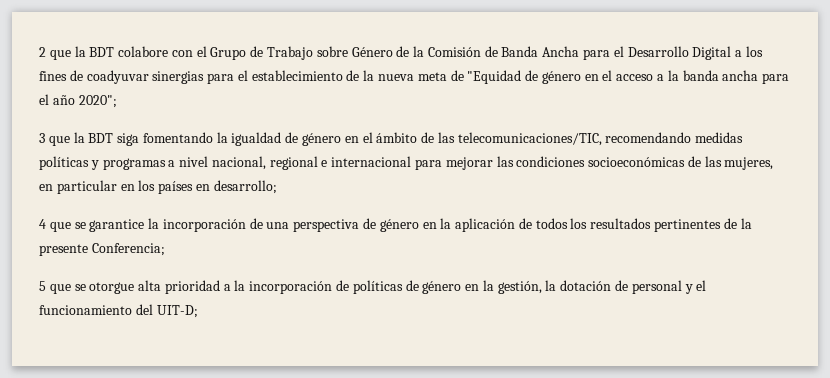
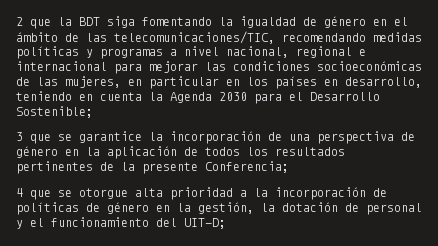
[118,46,763,60] [39,70,790,84] [39,94,117,108] [39,132,114,146] colabore con el Grupo de Trabajo sobre Género de la Comisión de Banda Ancha para el Desarrollo Digital a los fines de coadyuvar sinergias para el establecimiento de la nueva meta de "Equidad de género en el acceso a la banda ancha para el año 2020"; // 3 que la BDT -> (100, 21) none
[213,180,277,194] [39,219,46,229] desarrollo; // 4 -> [345,77,422,88] [16,91,380,104] [16,106,93,118] [16,132,23,141] desarrollo, teniendo en cuenta la Agenda 2030 para el Desarrollo Sostenible; // 3
[39,281,46,291] 5 -> [16,188,23,197] 4

